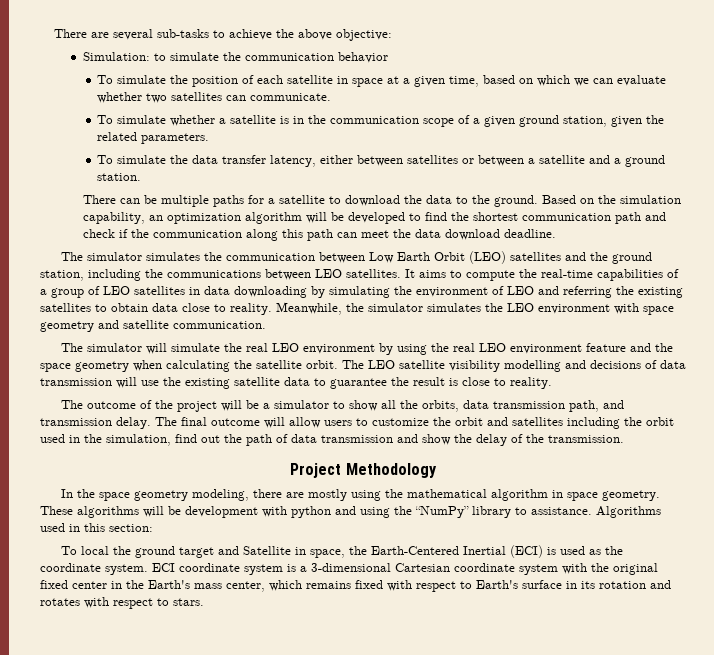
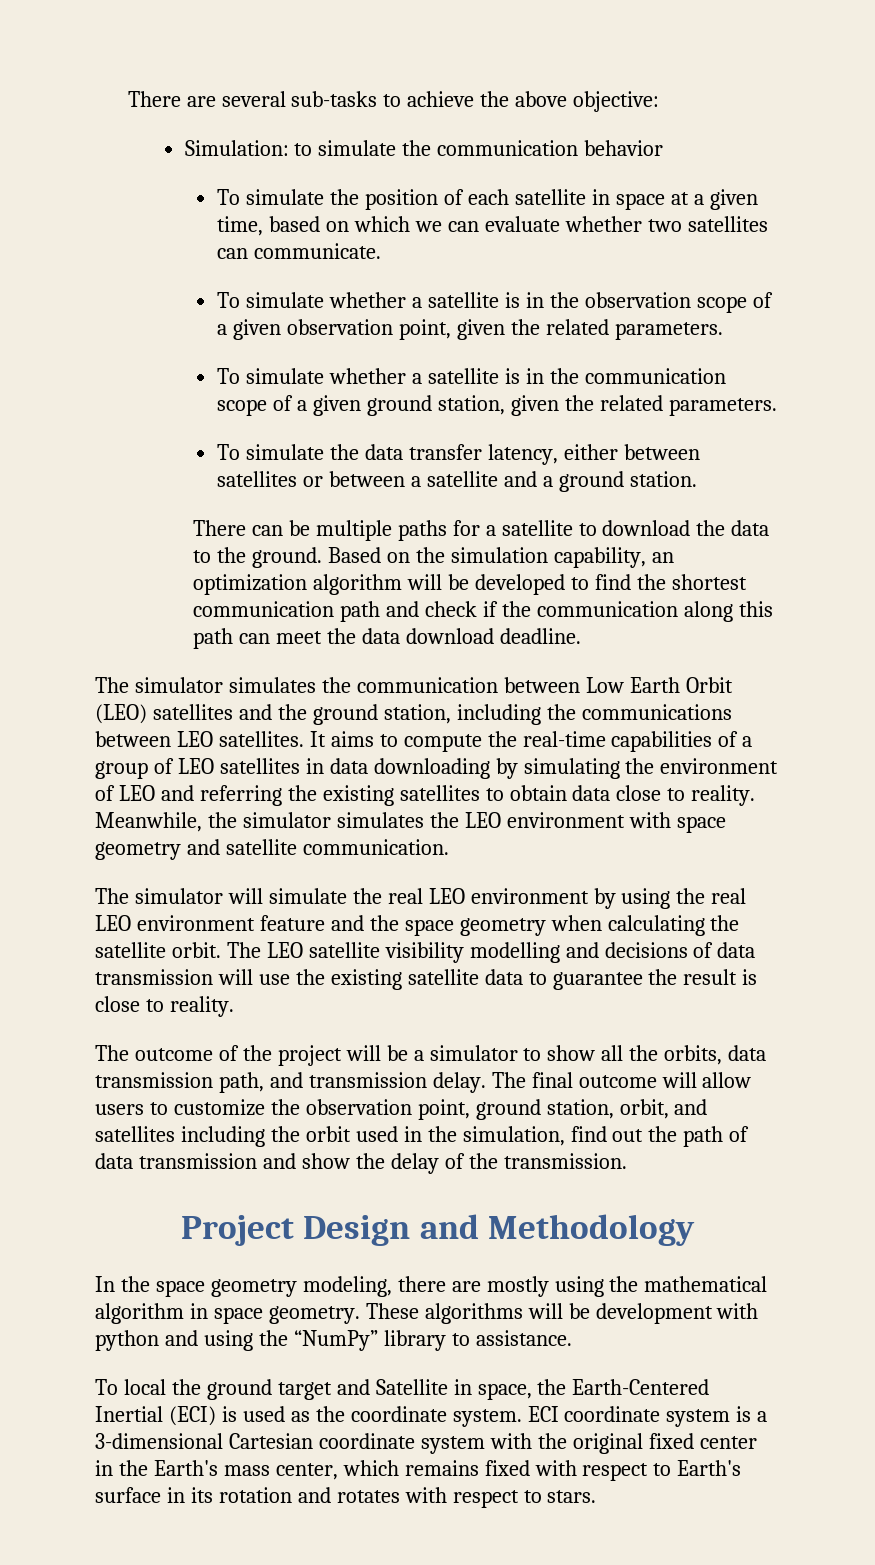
(332, 97) none -> [217,292,773,313] [217,319,723,340] // To simulate whether a satellite is in the observation scope of a given observation point, given the related parameters.
[455,417,483,426] orbit -> [305,1099,669,1120] observation point, ground station, orbit,
(342, 470) none -> [303,1214,479,1246] Design and
[596,506,661,518] [40,523,153,532] Algorithms used in this section: -> (572, 1338) none

